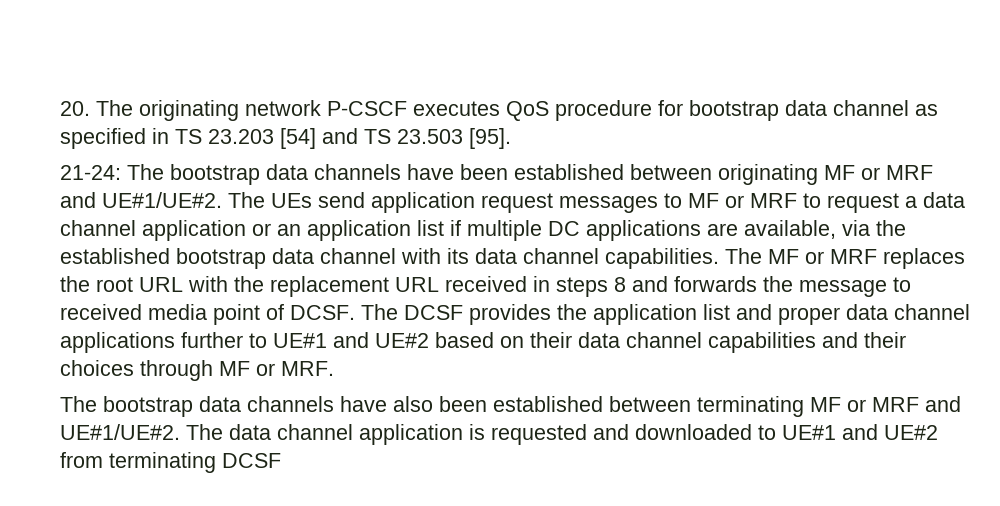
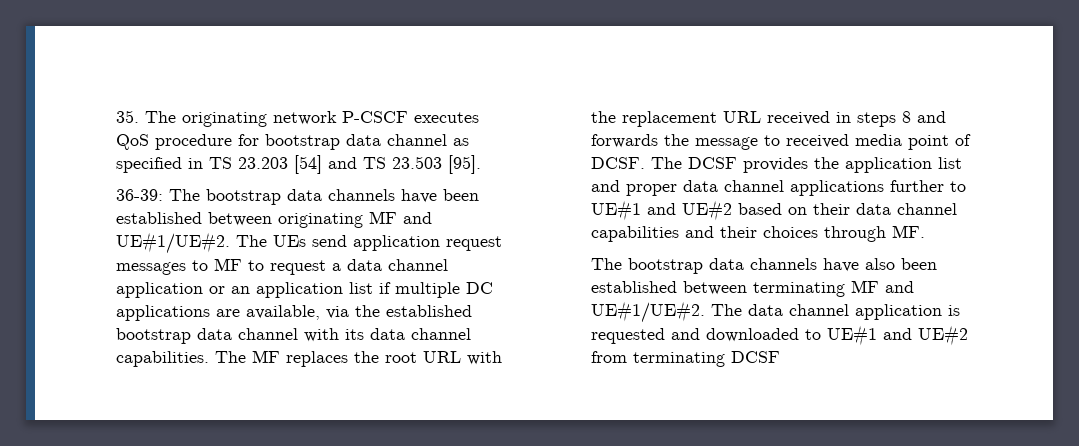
[59,101,90,116] 20. -> [115,110,139,123] 35.
[59,165,121,180] 21-24: -> [115,189,163,201] 36-39:
[860,165,933,180] or MRF -> (397, 217) none
[724,193,797,208] or MRF -> (242, 264) none
[804,249,877,264] or MRF -> (280, 356) none
[218,361,334,376] MF or MRF. -> [891,225,925,238] MF.
[846,397,919,412] or MRF -> (879, 286) none

